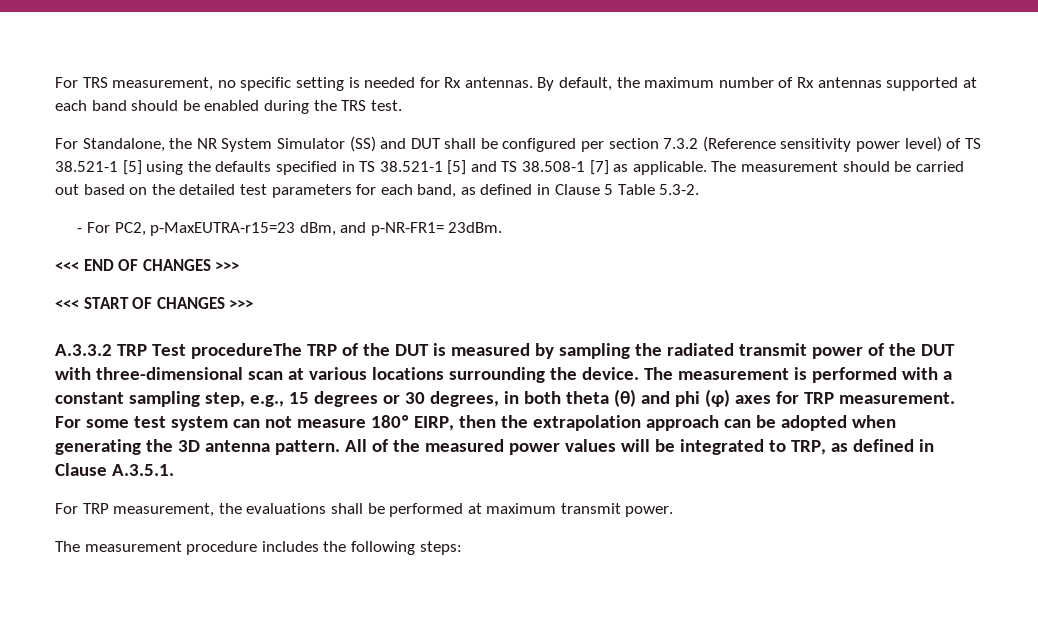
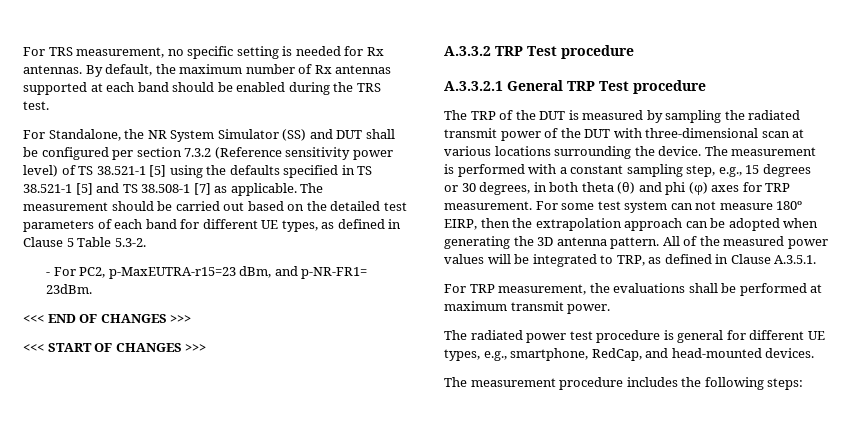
[356,184,457,198] for each band, -> [97,219,318,232] of each band for different UE types,
[190,343,302,359] procedureThe -> [561,45,634,59] [444,80,706,94] [444,110,467,120] procedure // A.3.3.2.1 General TRP Test procedure // The
(674, 511) none -> [444,330,825,343] [444,348,815,361] // The radiated power test procedure is general for different UE types, e.g., smartphone, RedCap, and head-mounted devices.

